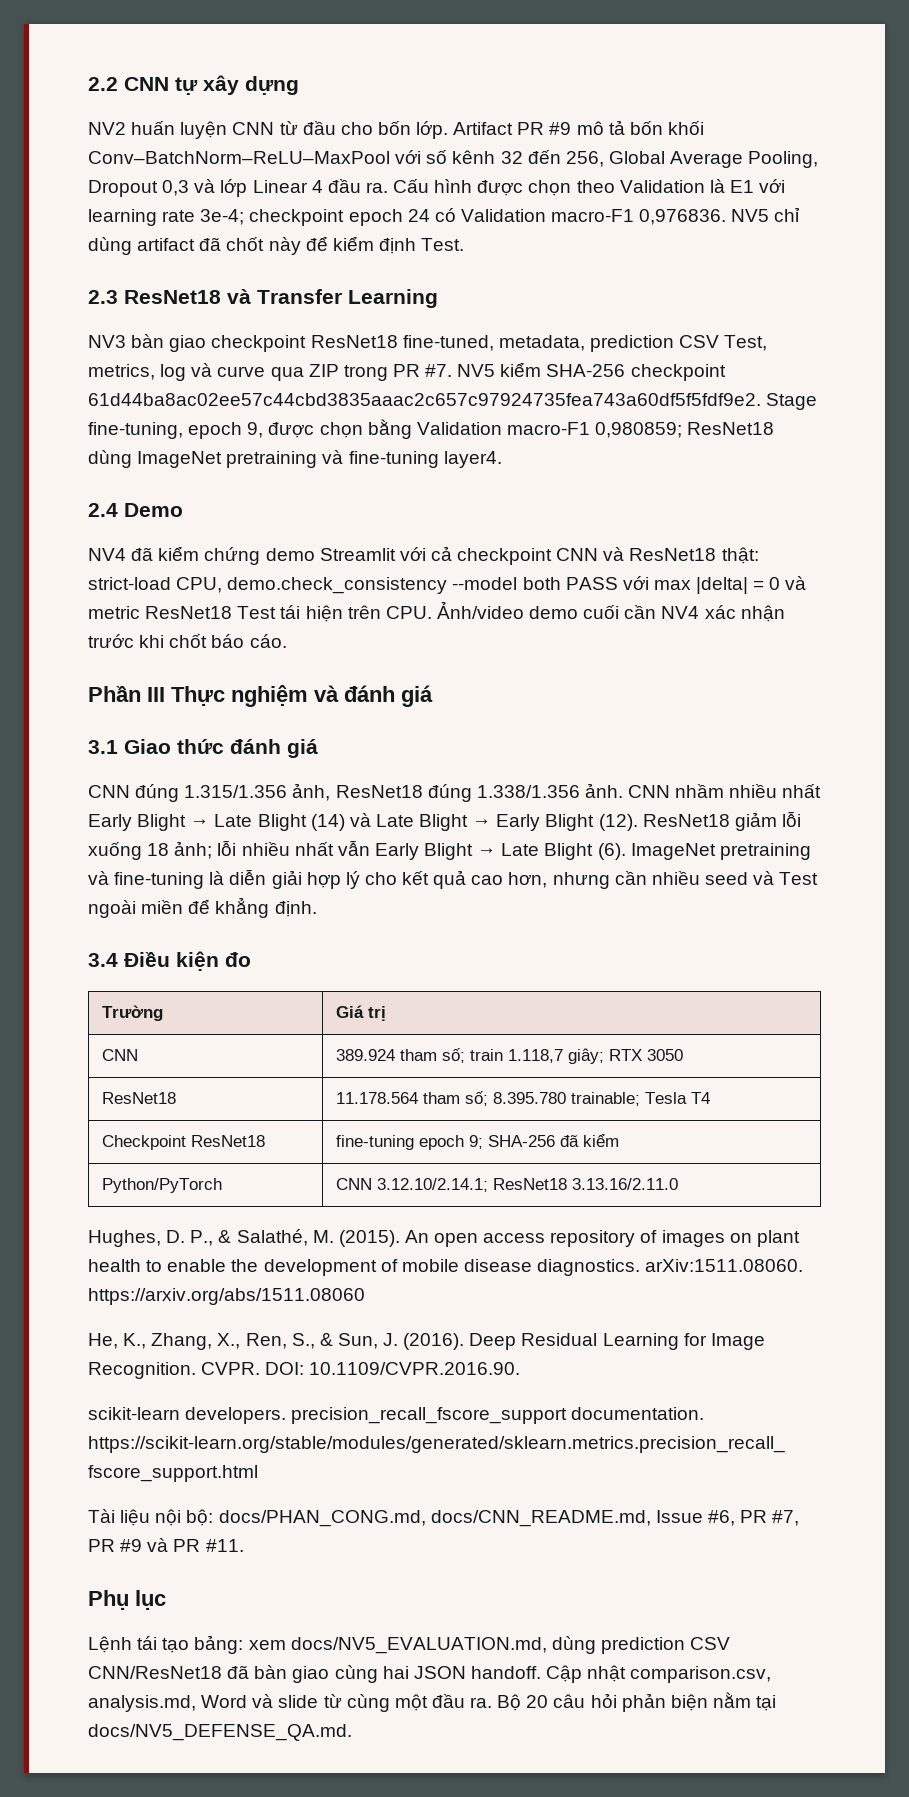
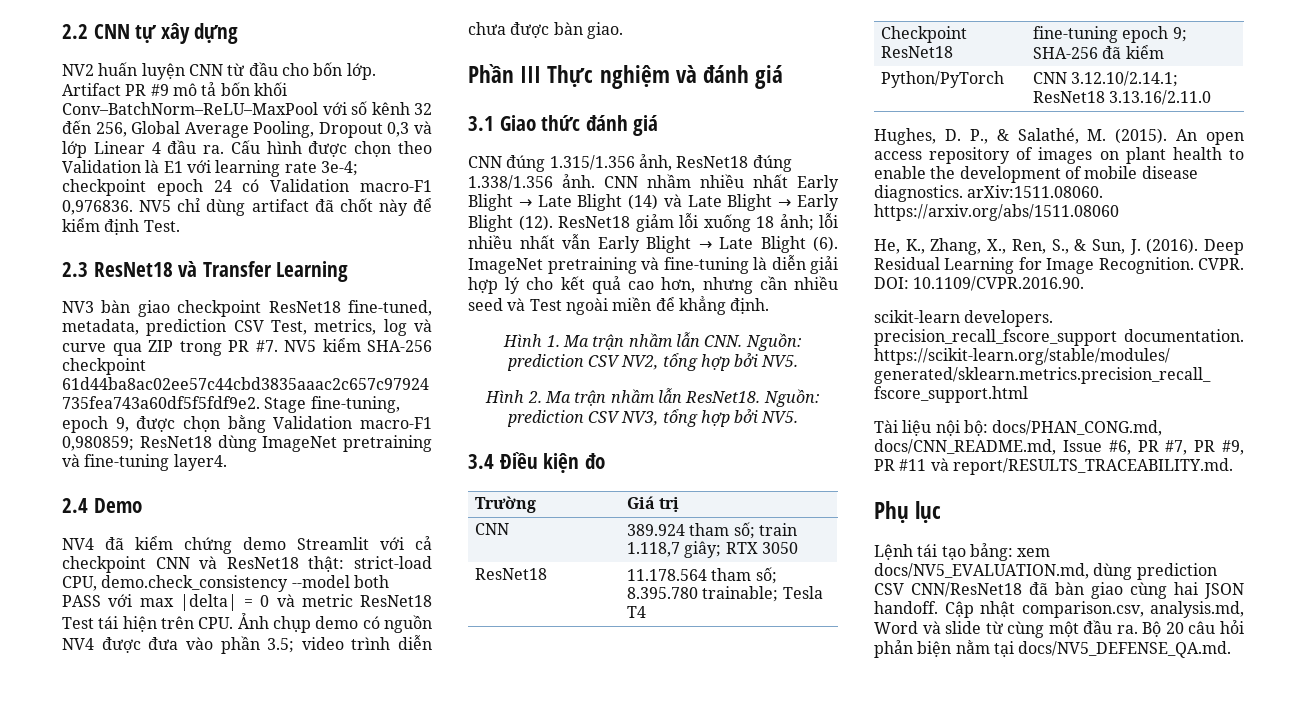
[436,601,785,622] [88,634,287,648] Ảnh/video demo cuối cần NV4 xác nhận trước khi chốt báo cáo. -> [237,613,432,633] [62,635,432,654] [468,22,623,39] Ảnh chụp demo có nguồn NV4 được đưa vào phần 3.5; video trình diễn chưa được bàn giao.
(317, 909) none -> [503,332,802,351] [506,353,799,371] [485,388,820,407] [506,409,799,427] // Hình 1. Ma trận nhầm lẫn CNN. Nguồn: prediction CSV NV2, tổng hợp bởi NV5. // Hình 2. Ma trận nhầm lẫn ResNet18. Nguồn: prediction CSV NV3, tổng hợp bởi NV5.
[120,1538,244,1552] #9 và PR #11. -> [1222,440,1244,455] [874,458,1233,475] #9, PR #11 và report/RESULTS_TRACEABILITY.md.

